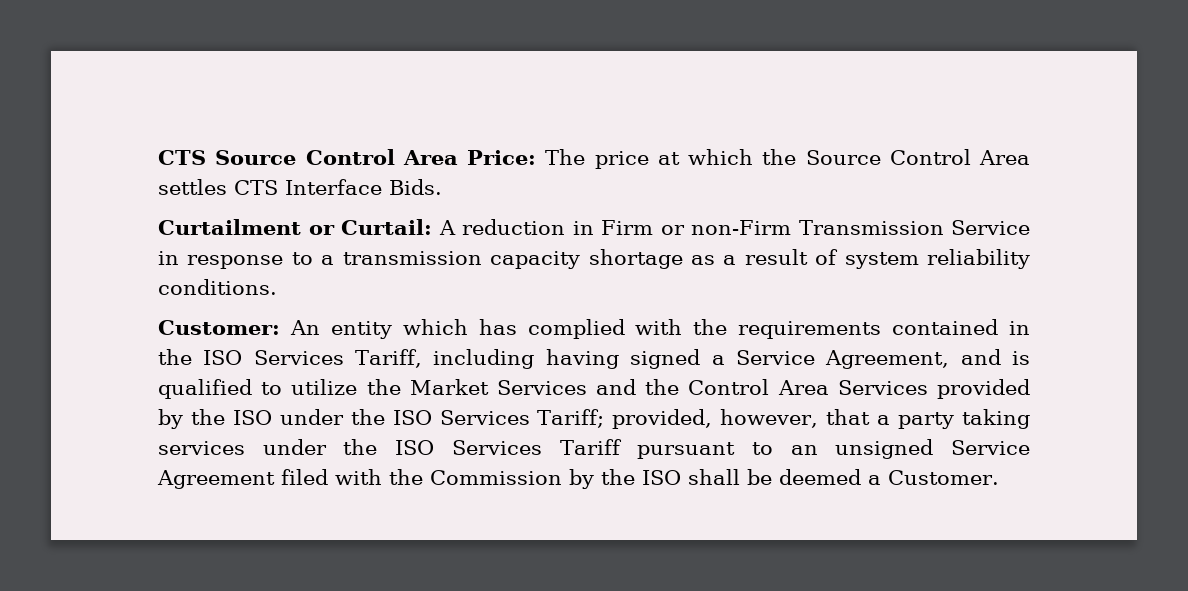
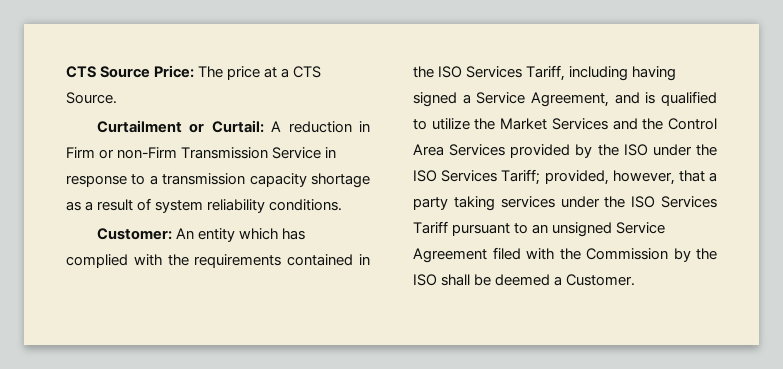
[305,149,458,165] Control Area -> (151, 72) none
[688,149,1030,165] [158,179,442,195] which the Source Control Area settles CTS Interface Bids. -> [281,66,322,78] [66,92,117,104] a CTS Source.

